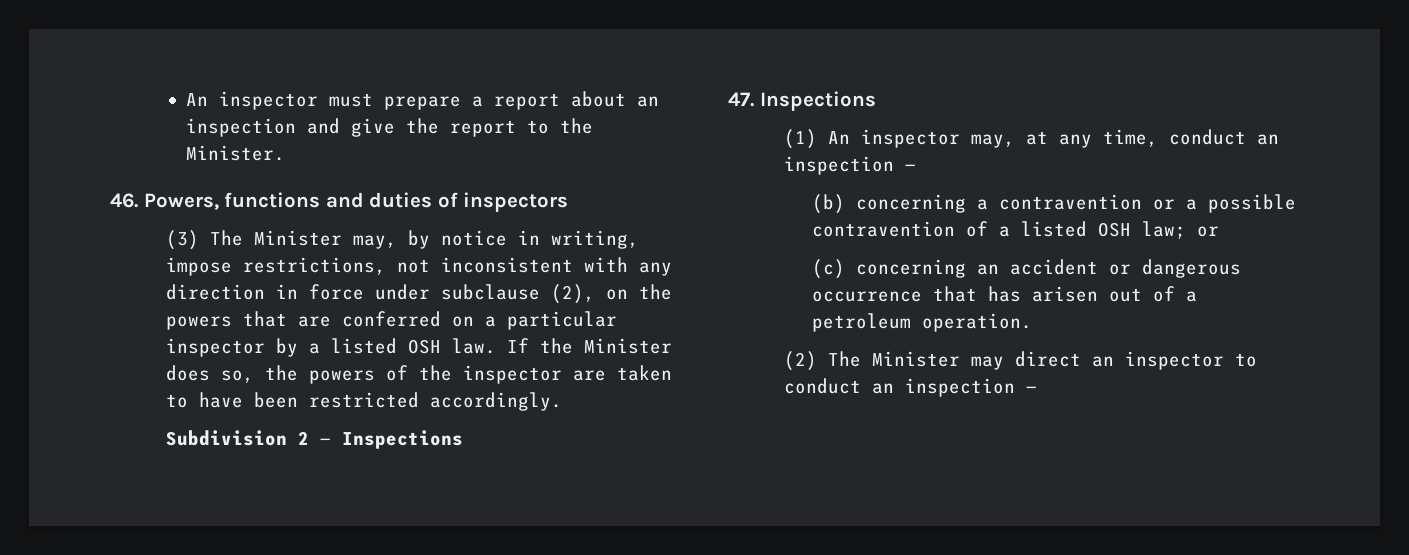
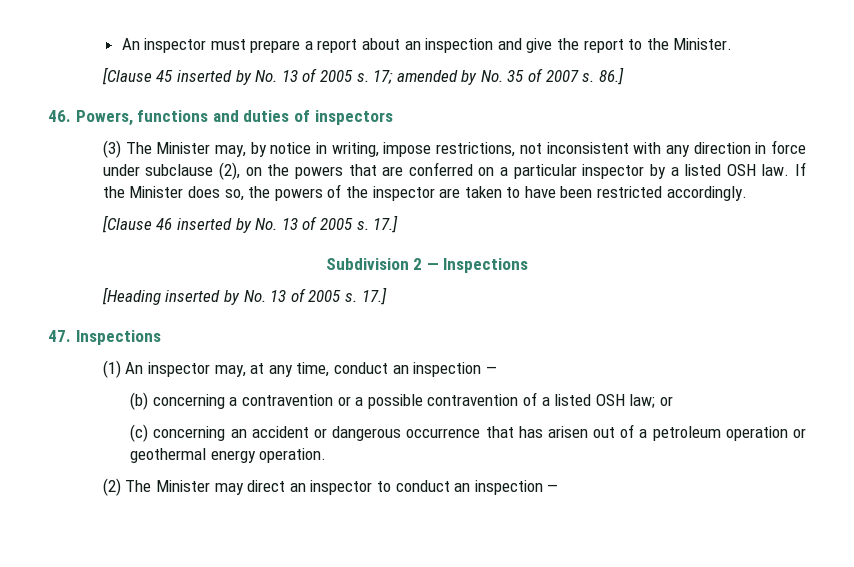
(286, 153) none -> [101,67,624,85] // [Clause 45 inserted by No. 13 of 2005 s. 17; amended by No. 35 of 2007 s. 86.]
[165,430,463,449] Subdivision 2 — Inspections -> [101,215,399,233] [325,258,529,273] [101,287,387,305] [Clause 46 inserted by No. 13 of 2005 s. 17.] // Subdivision 2 — Inspections // [Heading inserted by No. 13 of 2005 s. 17.]
(911, 322) none -> [725,426,806,441] [130,448,256,463] operation or geothermal energy

